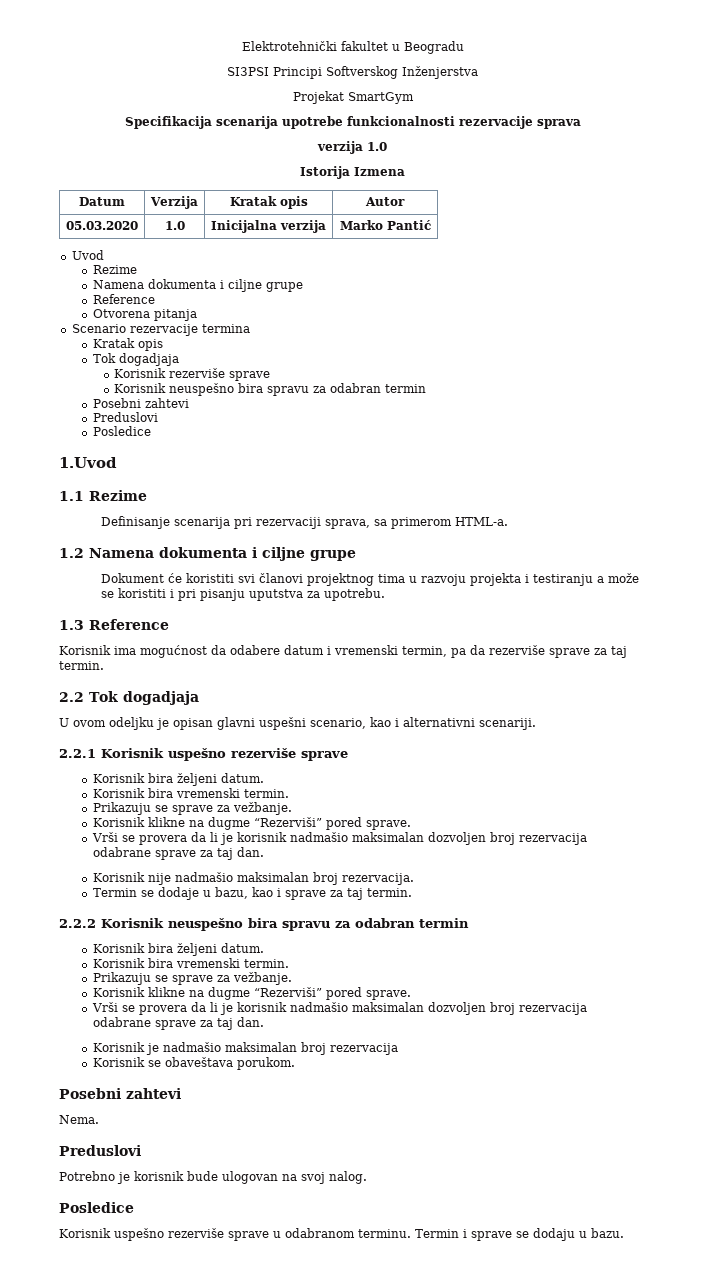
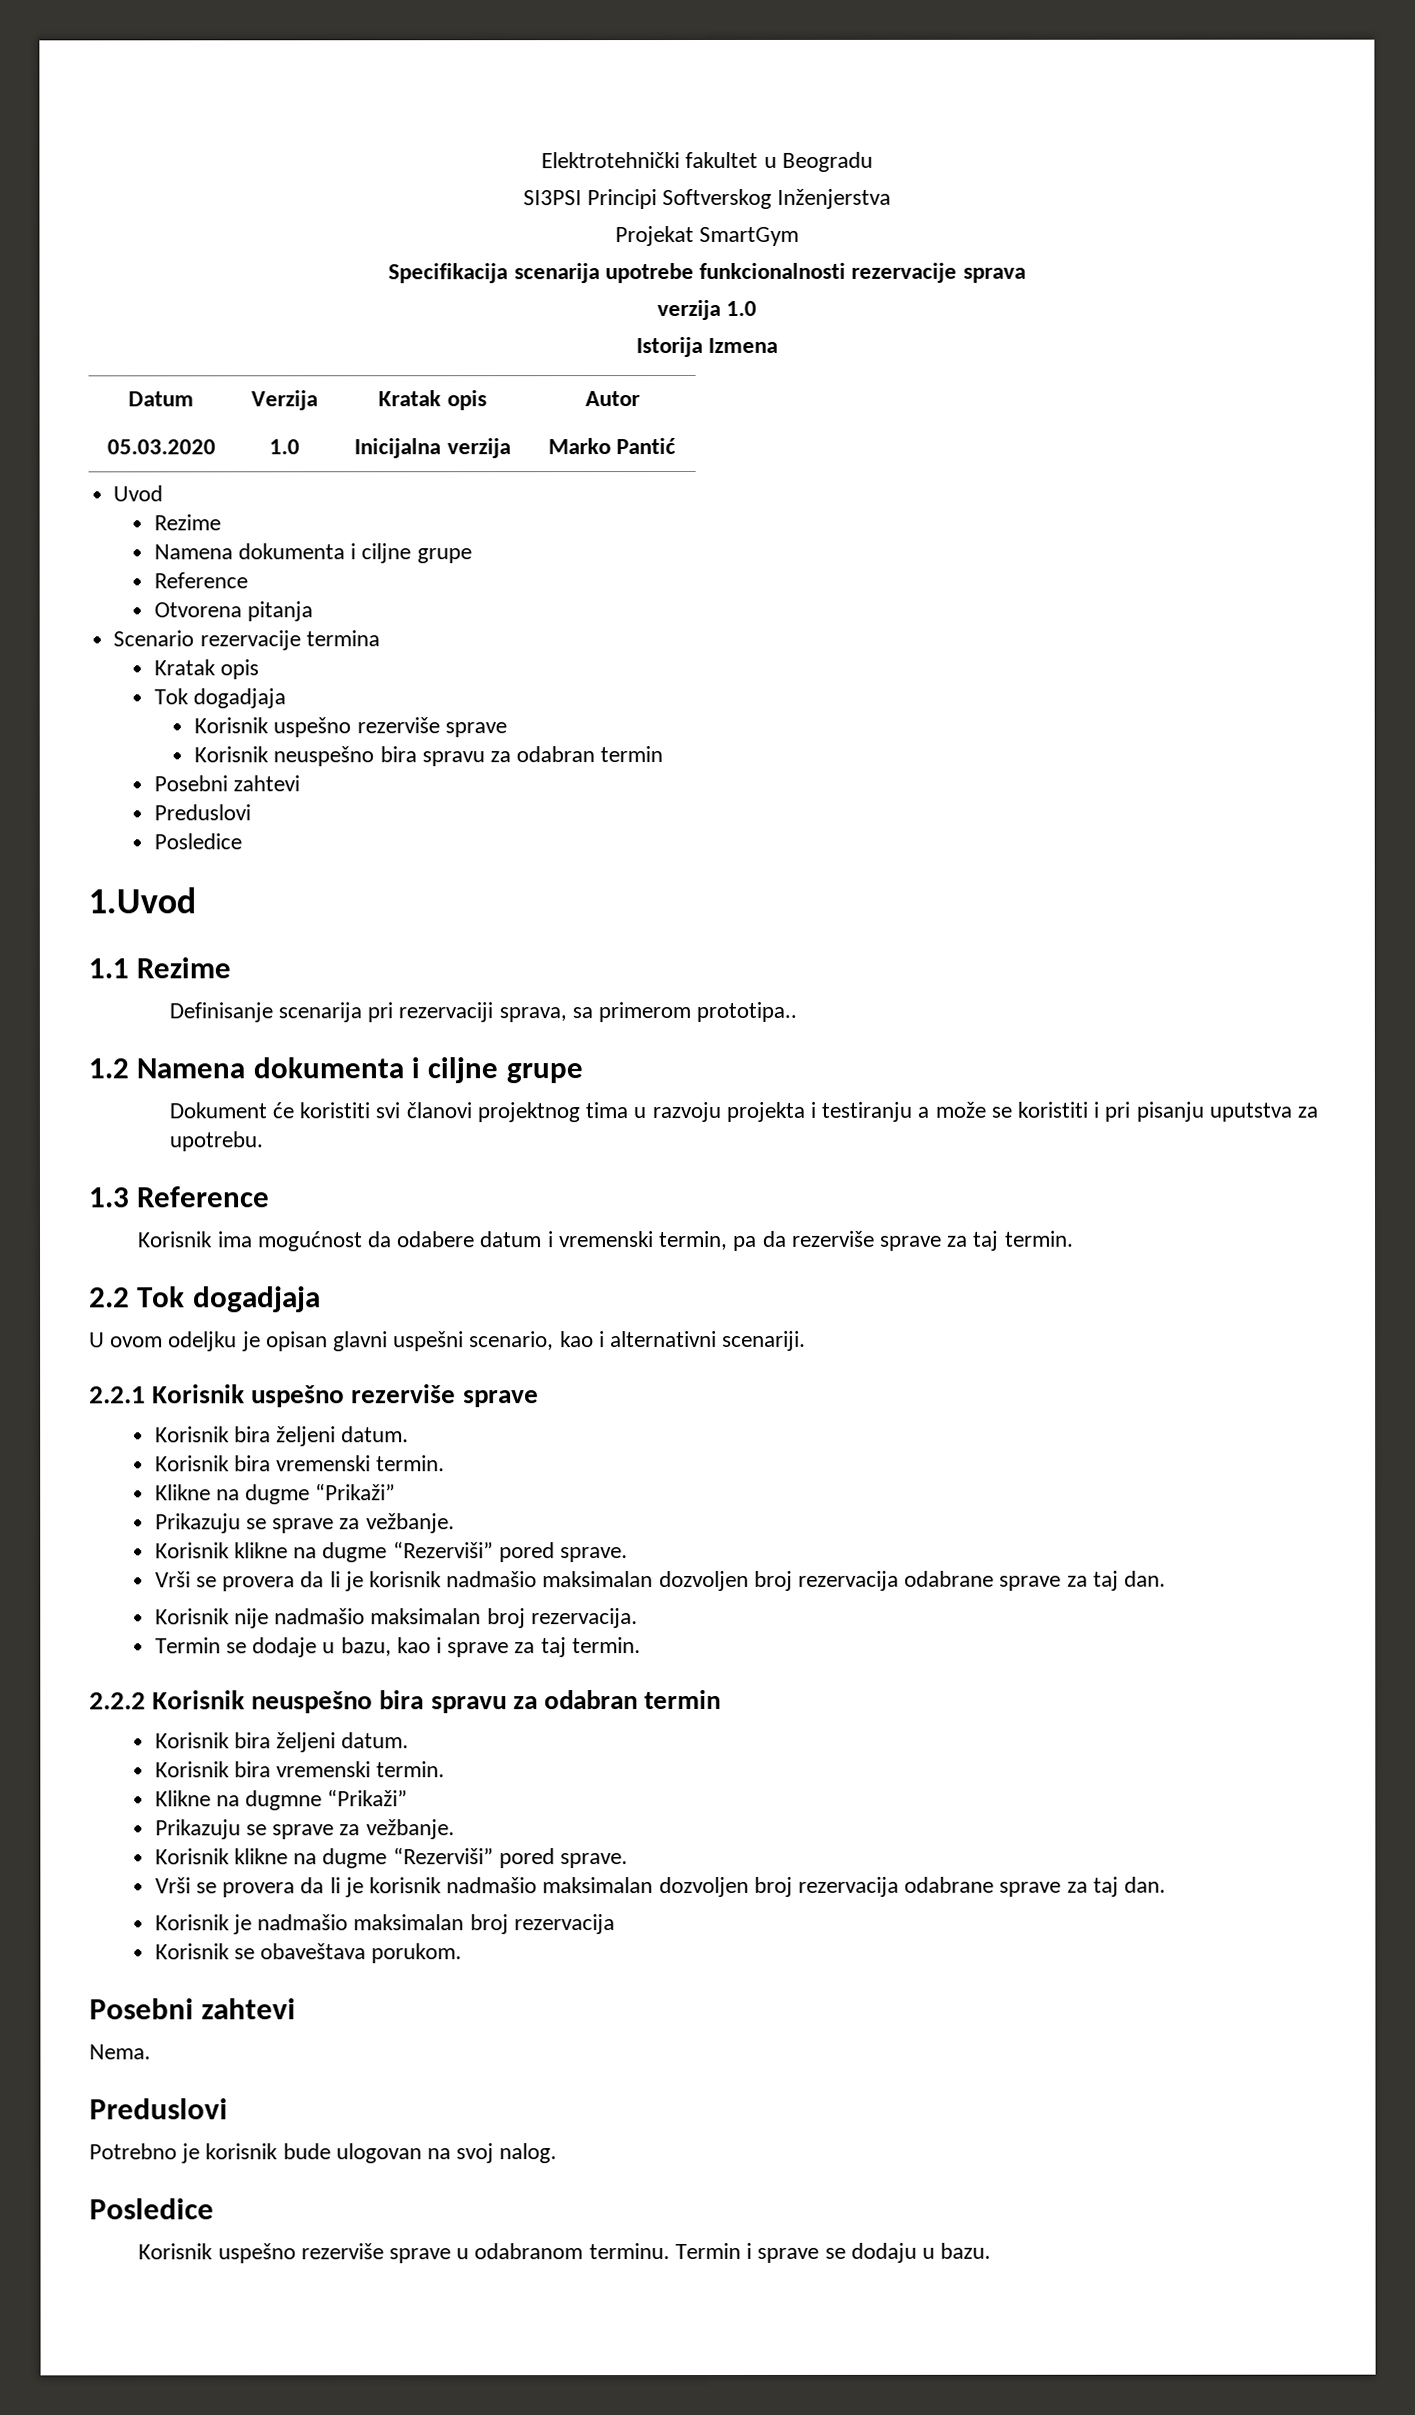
(167, 373) none -> [273,717,352,738] uspešno
[455,517,509,526] HTML-a. -> [696,1001,798,1023] prototipa..
(289, 793) none -> [154,1483,397,1505] // Klikne na dugme “Prikaži”
(289, 963) none -> [154,1789,409,1811] // Klikne na dugmne “Prikaži”

